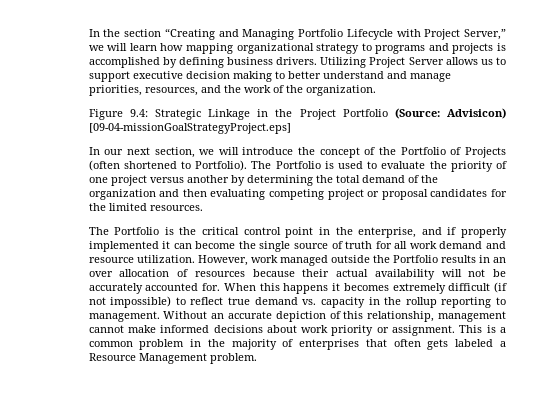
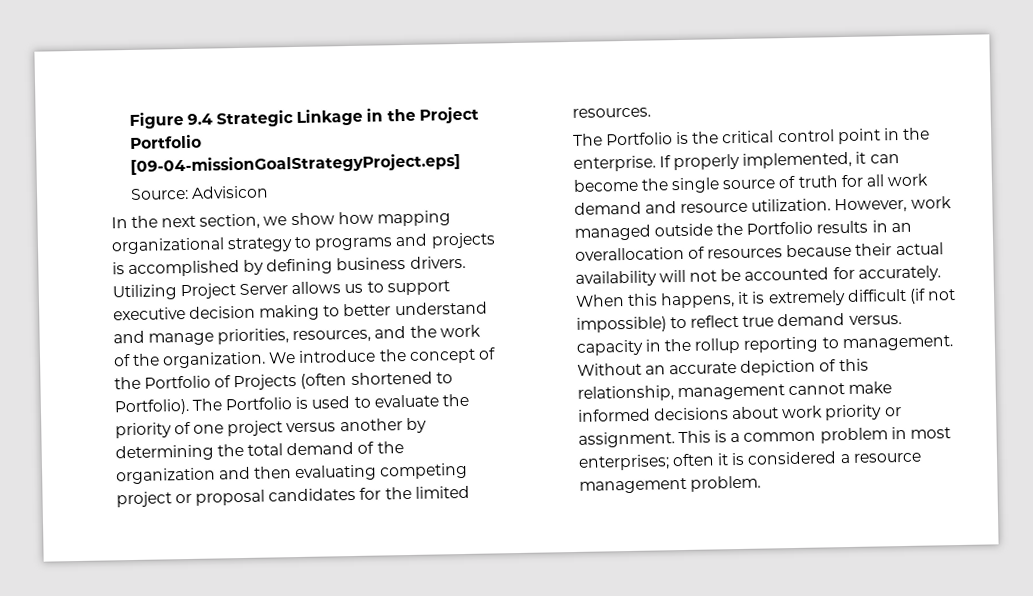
[88,28,506,40] [88,43,157,51] In the section “Creating and Managing Portfolio Lifecycle with Project Server,” we will learn -> [128,106,479,130] [128,134,202,150] [129,152,461,176] [129,185,269,200] [110,212,335,230] Figure 9.4 Strategic Linkage in the Project Portfolio [09-04-missionGoalStrategyProject.eps] // Source: Advisicon // In the next section, we show
[88,108,507,120] [88,123,291,134] [88,147,239,158] // Figure 9.4: Strategic Linkage in the Project Portfolio (Source: Advisicon) [09-04-missionGoalStrategyProject.eps] // In our next section, we will -> [268,352,297,364] We
[358,227,508,238] [88,241,159,252] enterprise, and if properly implemented -> [572,151,853,172] enterprise. If properly implemented,
[88,269,170,277] over allocation -> [574,246,685,261] overallocation
[88,283,389,294] accurately accounted for. When this happens it becomes -> [744,265,941,282] [574,291,766,309] accounted for accurately. When this happens, it is
[302,299,317,305] vs. -> [848,315,902,325] versus.
[207,339,506,350] [88,353,207,364] the majority of enterprises that often gets labeled a Resource Management -> [910,427,952,439] [577,451,922,471] [578,477,687,494] most enterprises; often it is considered a resource management

